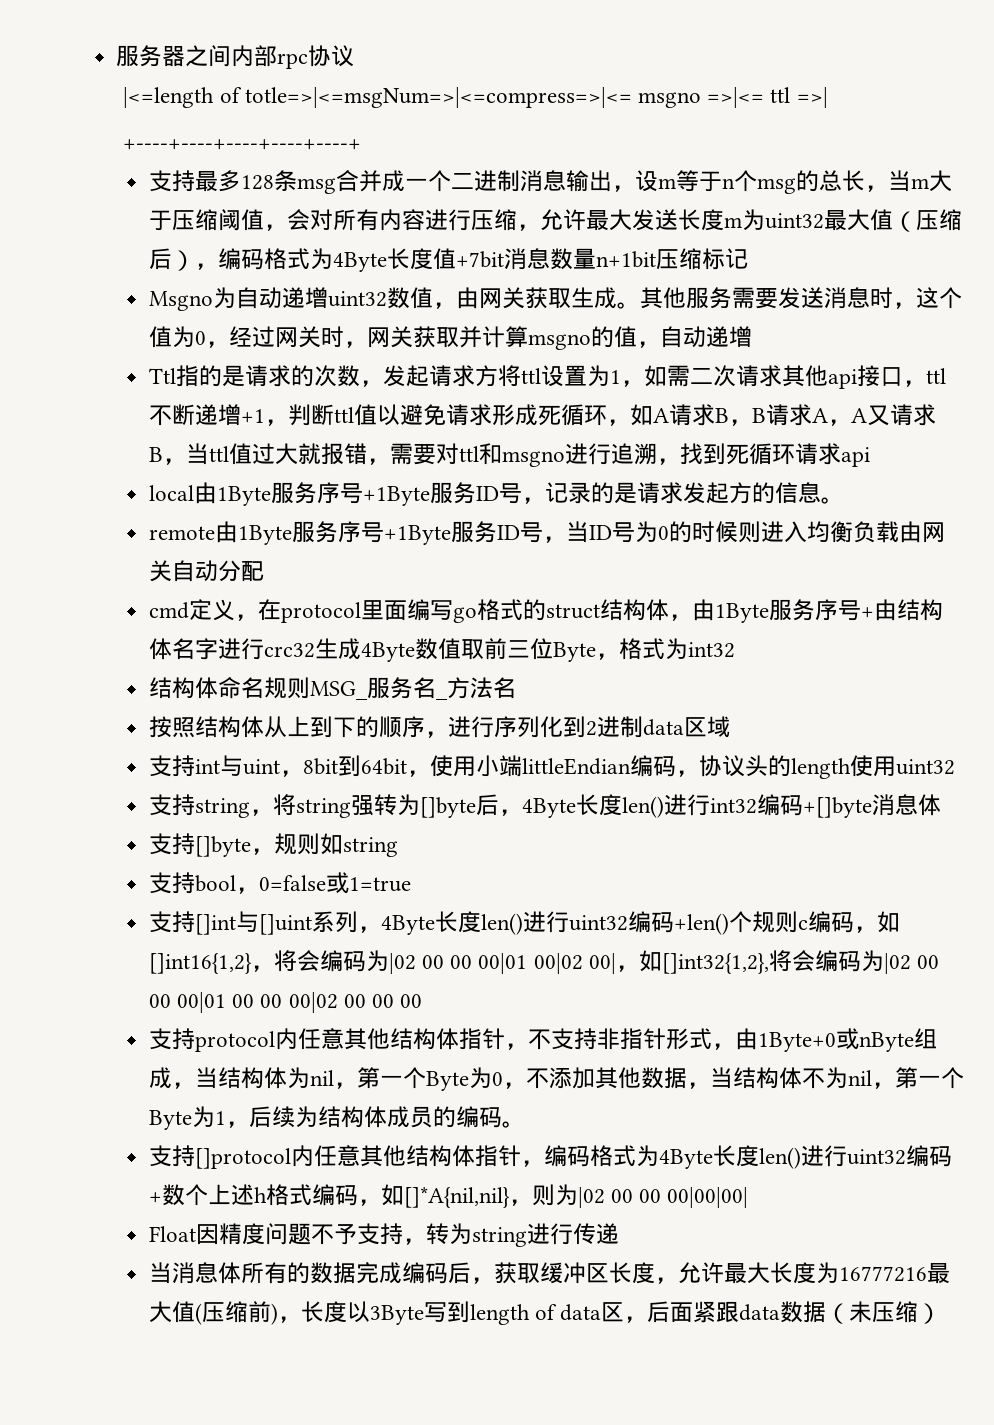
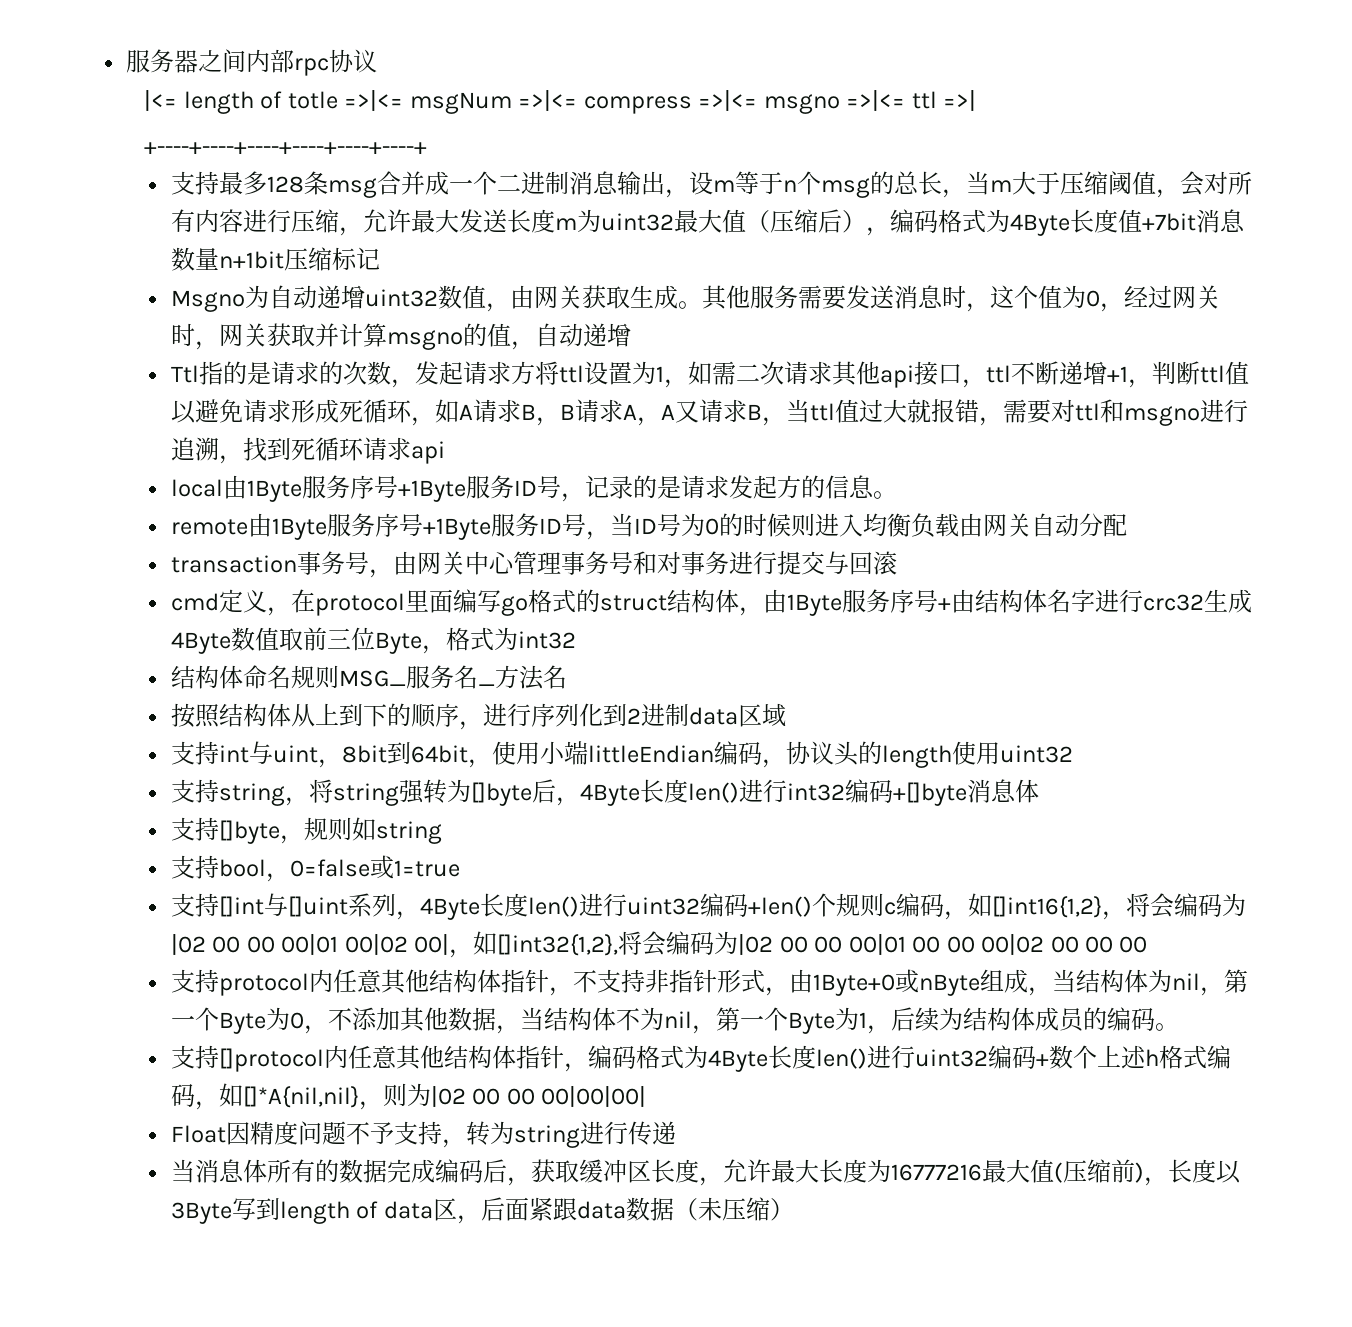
[123,87,632,108] |<=length of totle=>|<=msgNum=>|<=compress=>|<= -> [144,90,758,114] |<= length of totle =>|<= msgNum =>|<= compress =>|<=
[123,139,362,150] +----+----+----+----+----+ -> [144,142,428,154] +----+----+----+----+----+----+
(264, 571) none -> [170,551,897,578] // transaction事务号，由网关中心管理事务号和对事务进行提交与回滚

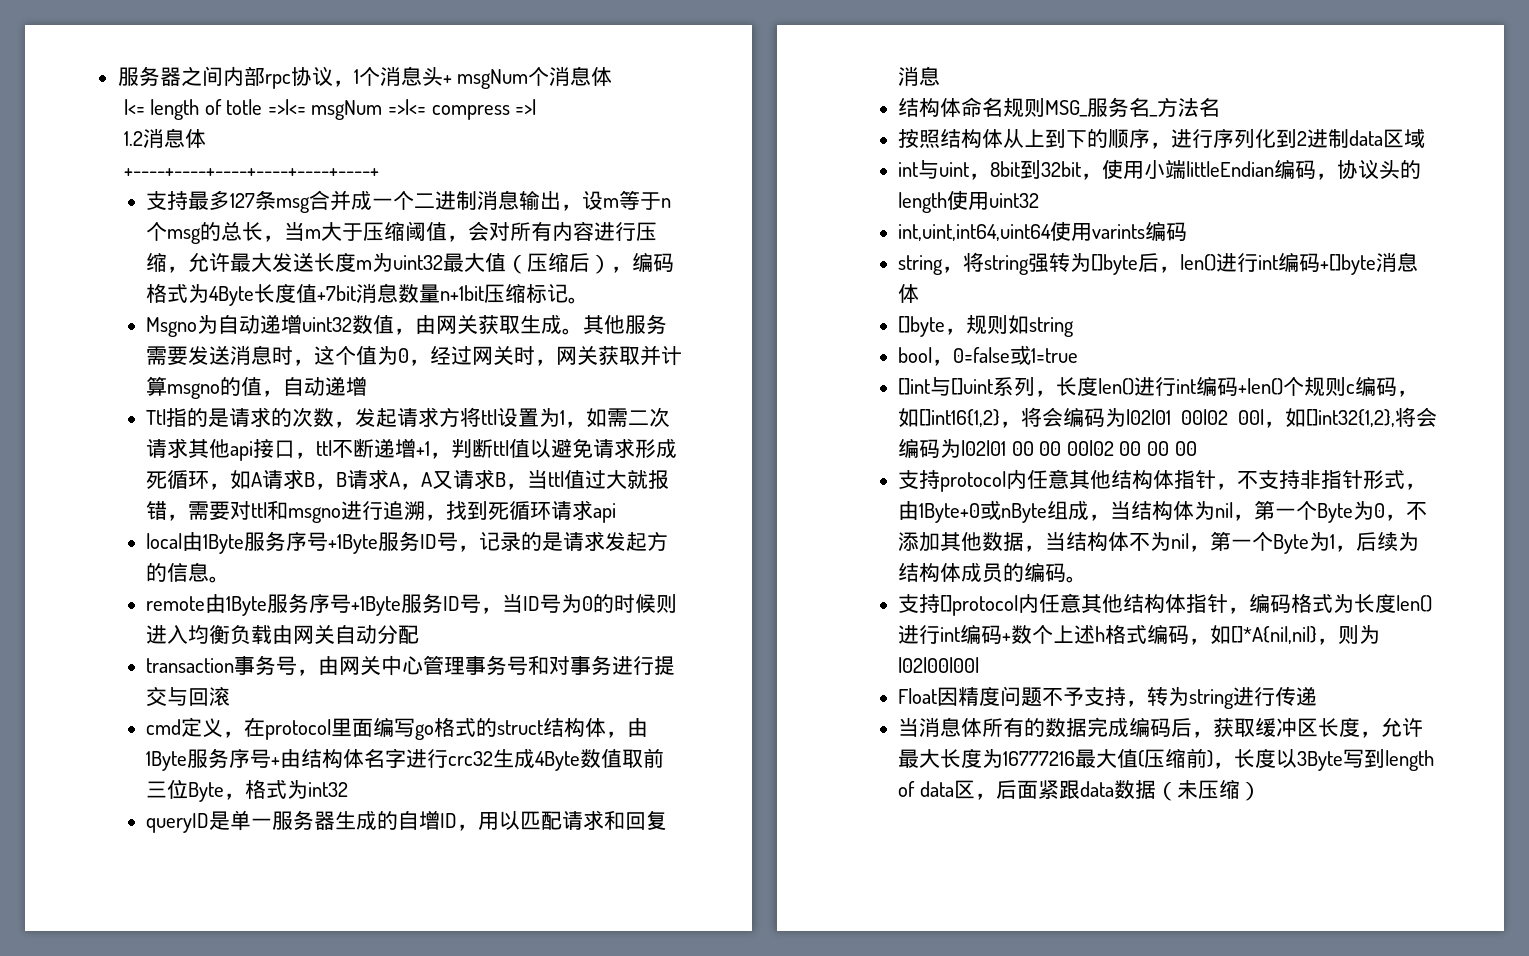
(378, 61) none -> [332,66,613,89] ，1个消息头+ msgNum个消息体
[698,90,937,114] =>|<= msgno =>|<= ttl -> (510, 112) none
(977, 100) none -> [123,128,206,148] // 1.2消息体
[266,176,304,193] 128 -> [230,193,256,208] 127
(380, 258) none -> [568,297,590,304] 。
(576, 640) none -> [146,810,668,833] [898,66,941,86] // queryID是单一服务器生成的自增ID，用以匹配请求和回复消息
[170,741,219,765] 支持 -> (1426, 138) none
[410,745,468,763] 64bit -> [1041,161,1082,177] 32bit
[170,779,219,803] 支持 -> [898,221,1188,241] int,uint,int64,uint64使用varints编码 //
[579,779,845,806] 4Byte长度len()进行int32 -> [1180,253,1279,272] len()进行int
[170,817,219,841] 支持 -> (920, 293) none
[170,855,219,879] 支持 -> (1075, 327) none
[170,893,219,917] 支持 -> (1079, 355) none
[419,893,700,920] 4Byte长度len()进行uint32 -> [1056,376,1197,396] 长度len()进行int
[170,934,339,955] |02 00 00 00|01 -> [1126,409,1172,425] |02|01
[738,934,906,955] |02 00 00 00|01 -> [961,440,1007,456] |02|01
[707,1045,988,1072] 4Byte长度len()进行uint32 -> [1354,593,1433,613] [898,625,961,644] 长度len()进行int
[430,1086,647,1107] |02 00 00 00|00|00| -> [898,657,980,673] |02|00|00|

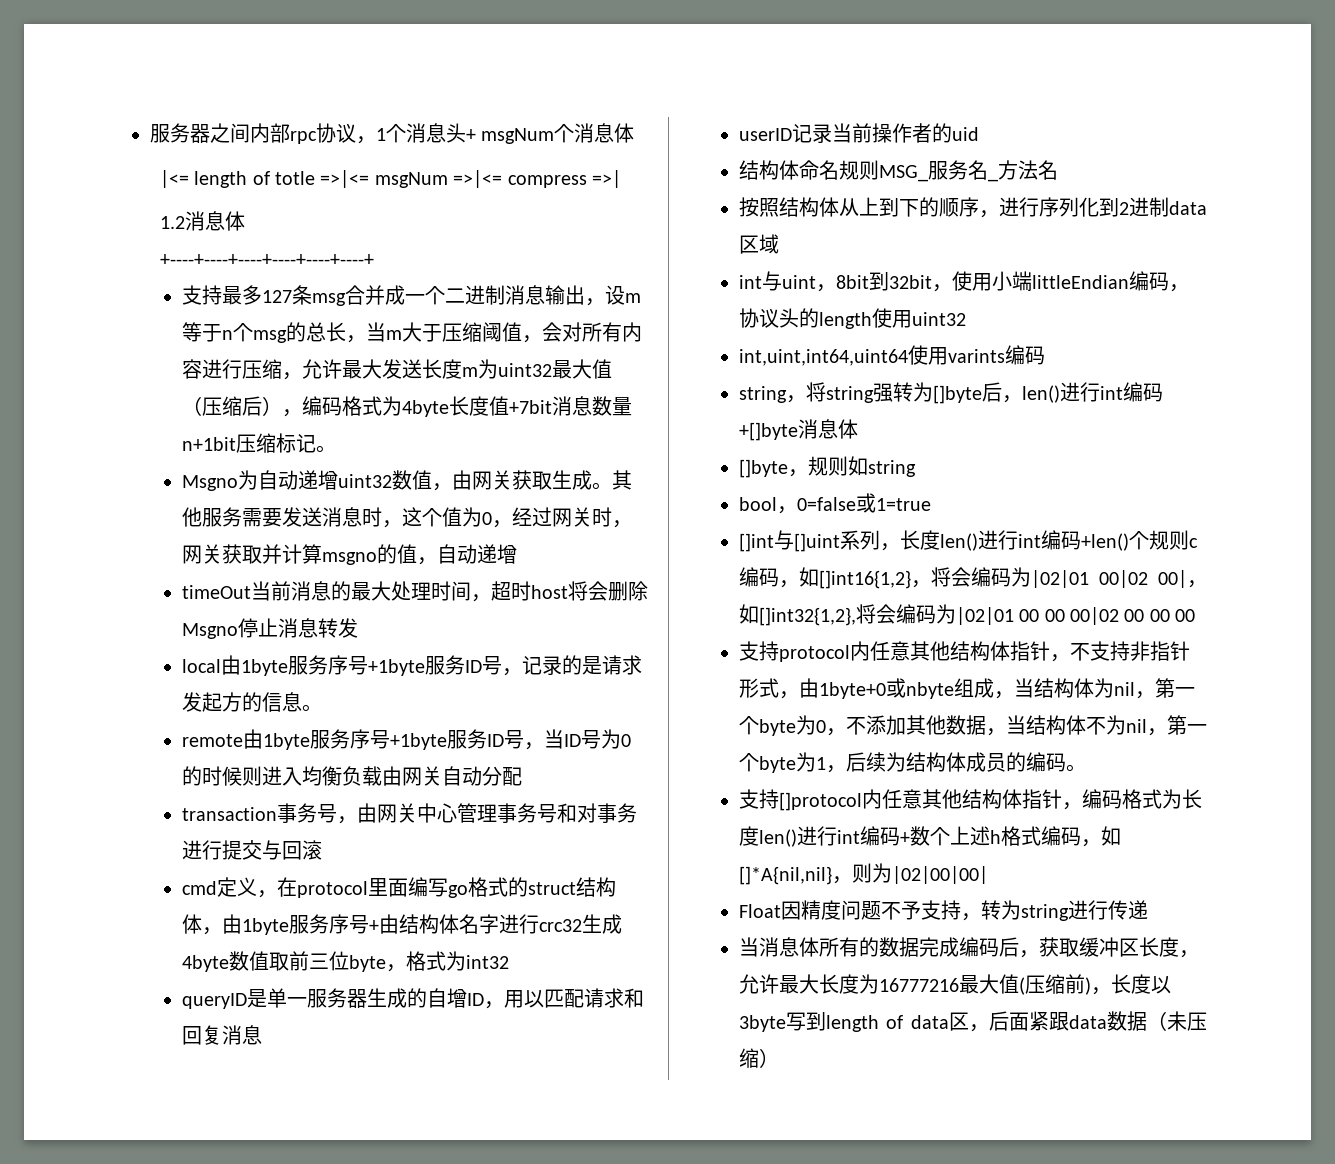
[209,286,255,306] 4Byte -> [401,400,449,417] 4byte
[146,407,671,428] [146,438,678,461] [146,469,670,490] [146,500,617,523] Ttl指的是请求的次数，发起请求方将ttl设置为1，如需二次请求其他api接口，ttl不断递增+1，判断ttl值以避免请求形成死循环，如A请求B，B请求A，A又请求B，当ttl值过大就报错，需要对ttl和msgno进行追溯，找到死循环请求api -> [181,581,648,602] [181,618,358,639] timeOut当前消息的最大处理时间，超时host将会删除Msgno停止消息转发
[203,531,379,554] 1Byte服务序号+1Byte -> [240,655,425,676] 1byte服务序号+1byte
[226,593,402,616] 1Byte服务序号+1Byte -> [262,729,447,750] 1byte服务序号+1byte
[146,751,188,771] 1Byte -> [241,918,289,935] 1byte
[535,751,581,771] 4Byte -> [181,955,229,972] 4byte
[188,782,225,802] Byte -> [348,955,386,972] byte
(941, 76) none -> [738,123,979,143] // userID记录当前操作者的uid
[919,500,1048,523] 1Byte+0或nByte -> [818,678,954,699] 1byte+0或nbyte
[1317,503,1354,523] Byte -> [758,719,796,736] byte
[1273,534,1310,554] Byte -> [758,756,796,773] byte
[1297,751,1344,771] 3Byte -> [738,1015,786,1032] 3byte

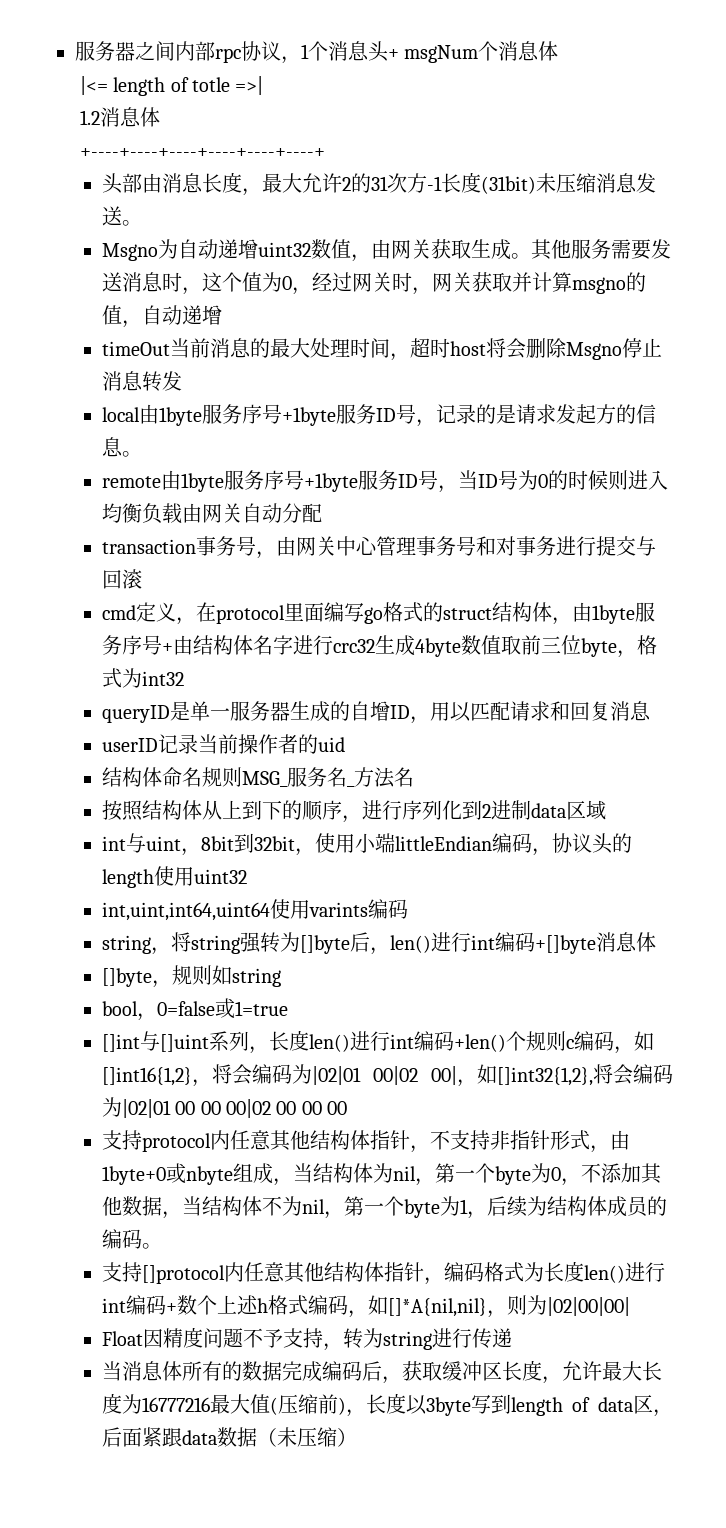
[320,170,587,188] =>|<= msgNum =>|<= compress -> (230, 84) none
[181,285,641,306] [181,322,642,343] [181,359,612,380] [181,396,632,417] [181,433,316,453] 支持最多127条msg合并成一个二进制消息输出，设m等于n个msg的总长，当m大于压缩阈值，会对所有内容进行压缩，允许最大发送长度m为uint32最大值（压缩后），编码格式为4byte长度值+7bit消息数量n+1bit压缩标记 -> [101,172,656,196] [101,206,122,226] 头部由消息长度，最大允许2的31次方-1长度(31bit)未压缩消息发送

